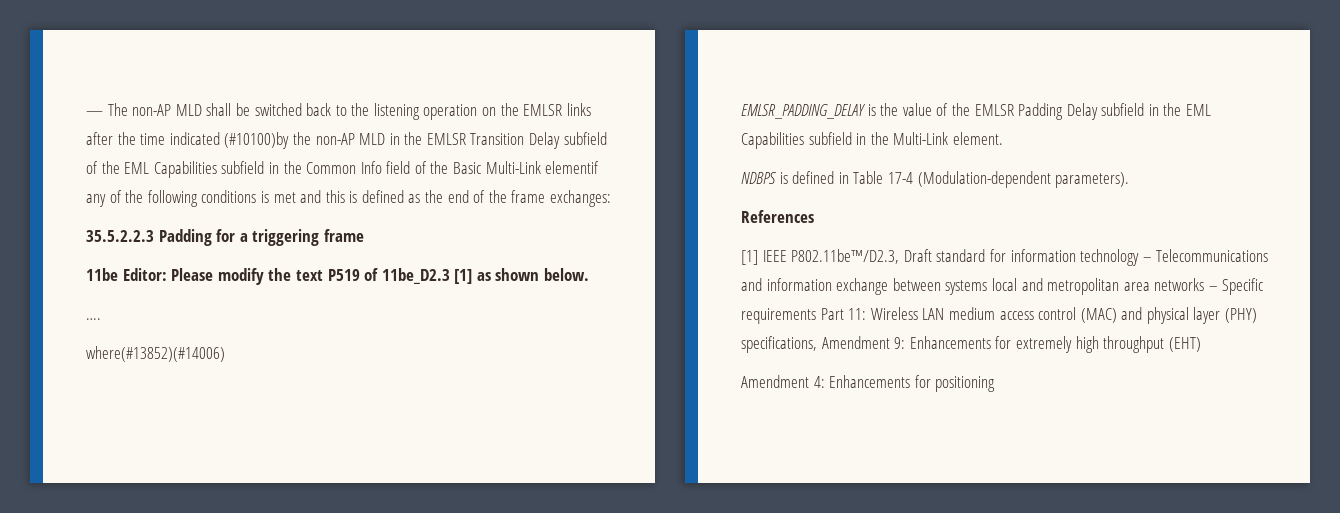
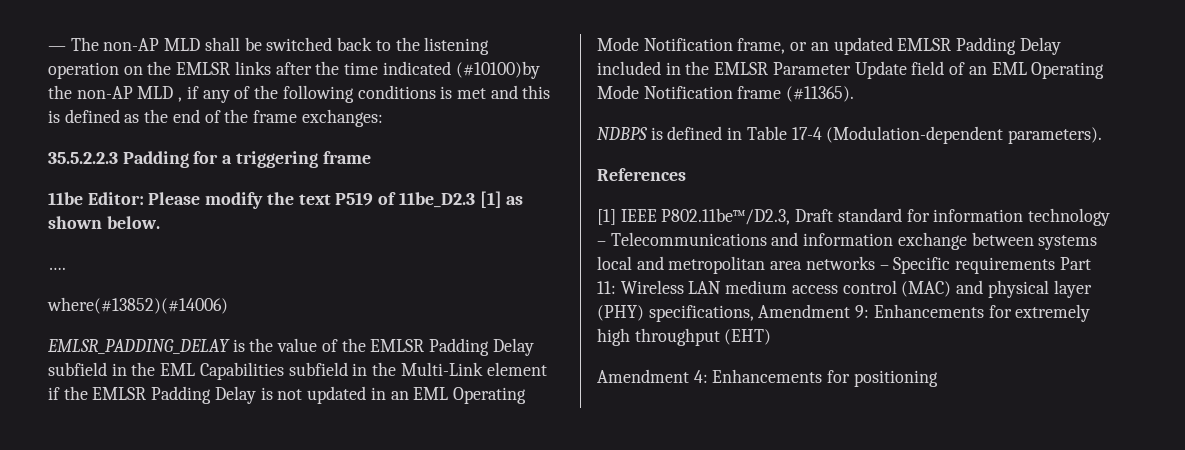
[389,132,607,149] [86,161,600,178] in the EMLSR Transition Delay subfield of the EML Capabilities subfield in the Common Info field of the Basic Multi-Link elementif -> [178,86,199,102] , if
[952,132,1003,145] element. -> [486,362,547,376] [48,386,526,404] [597,37,1061,55] [597,61,1105,79] [597,85,855,102] element if the EMLSR Padding Delay is not updated in an EML Operating Mode Notification frame, or an updated EMLSR Padding Delay included in the EMLSR Parameter Update field of an EML Operating Mode Notification frame (#11365).

